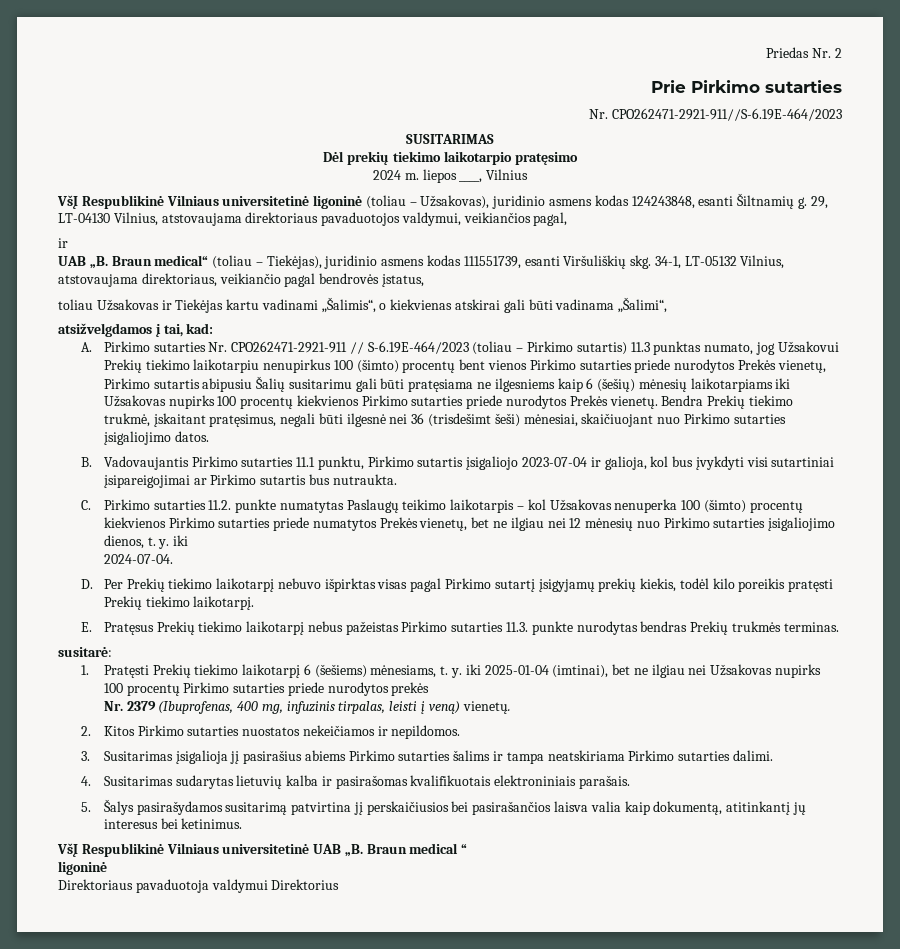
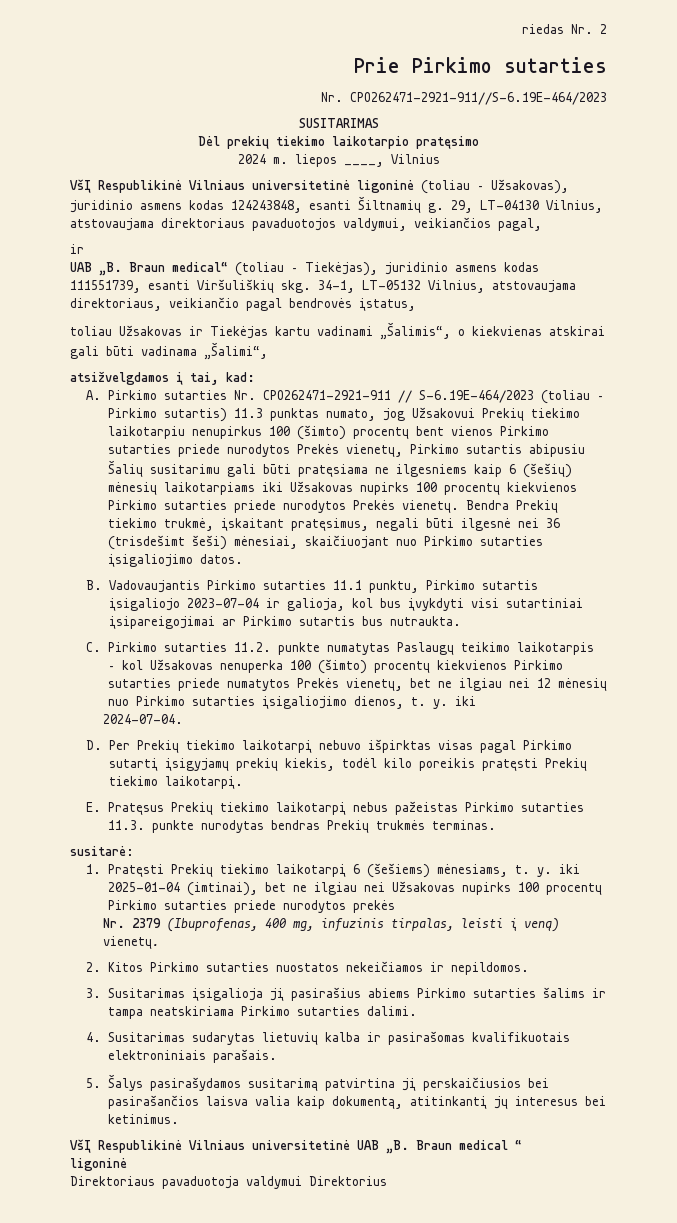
[766,47,810,58] Priedas -> [522,24,564,34] riedas

